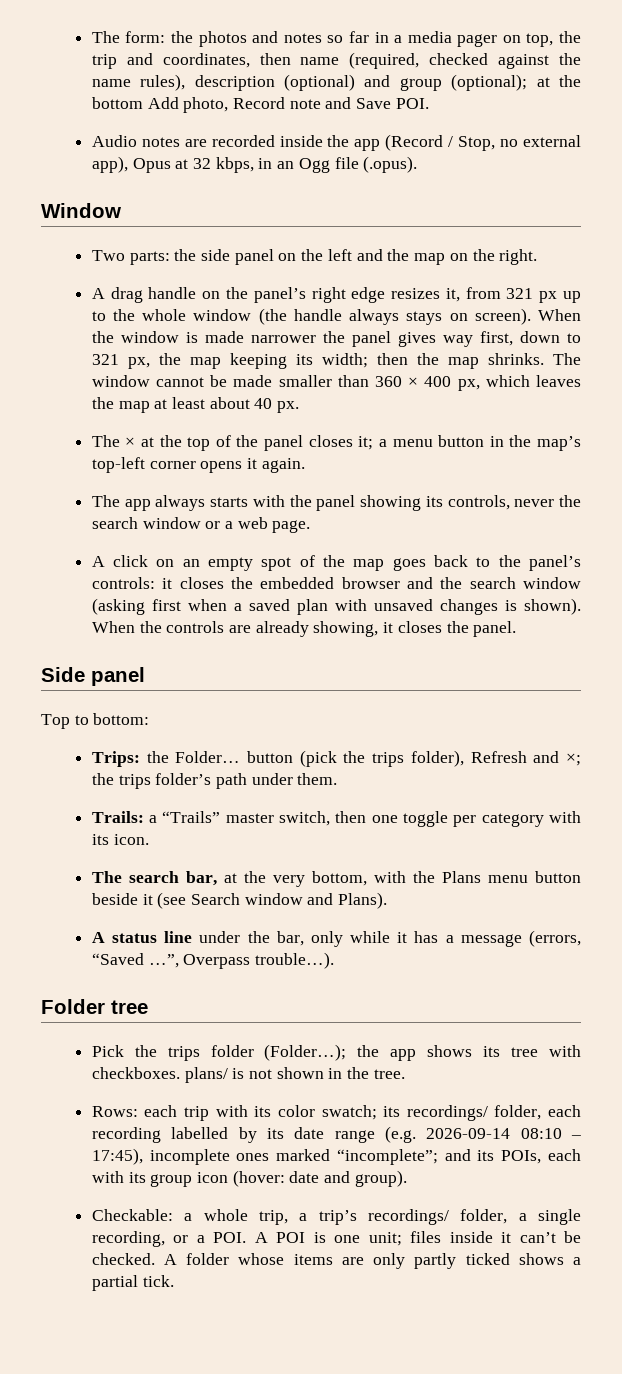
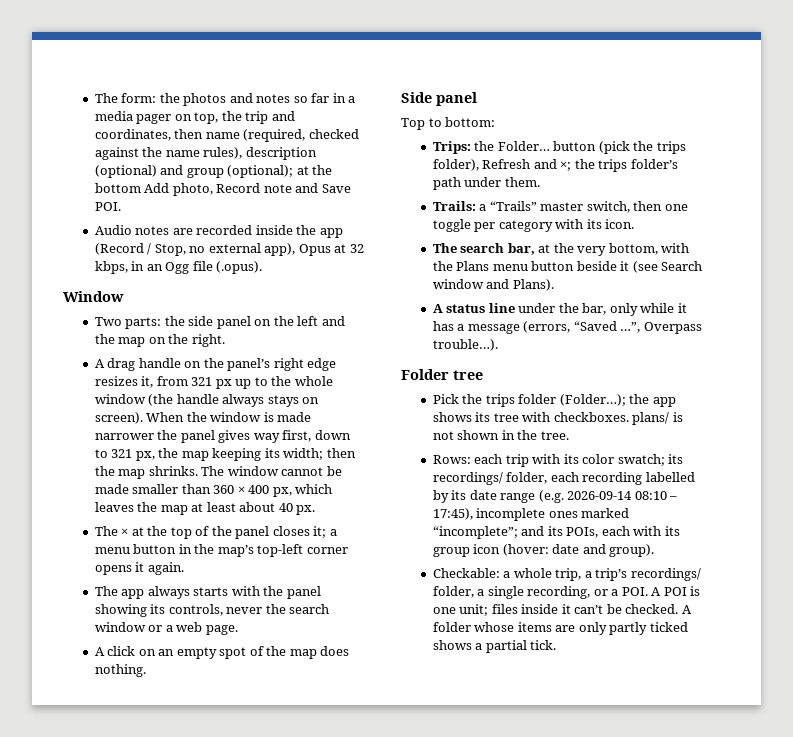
[392,555,581,571] [91,577,581,589] [91,598,581,615] [91,621,517,637] goes back to the panel’s controls: it closes the embedded browser and the search window (asking first when a saved plan with unsaved changes is shown). When the controls are already showing, it closes the panel. -> [320,646,350,656] [94,664,146,677] does nothing.

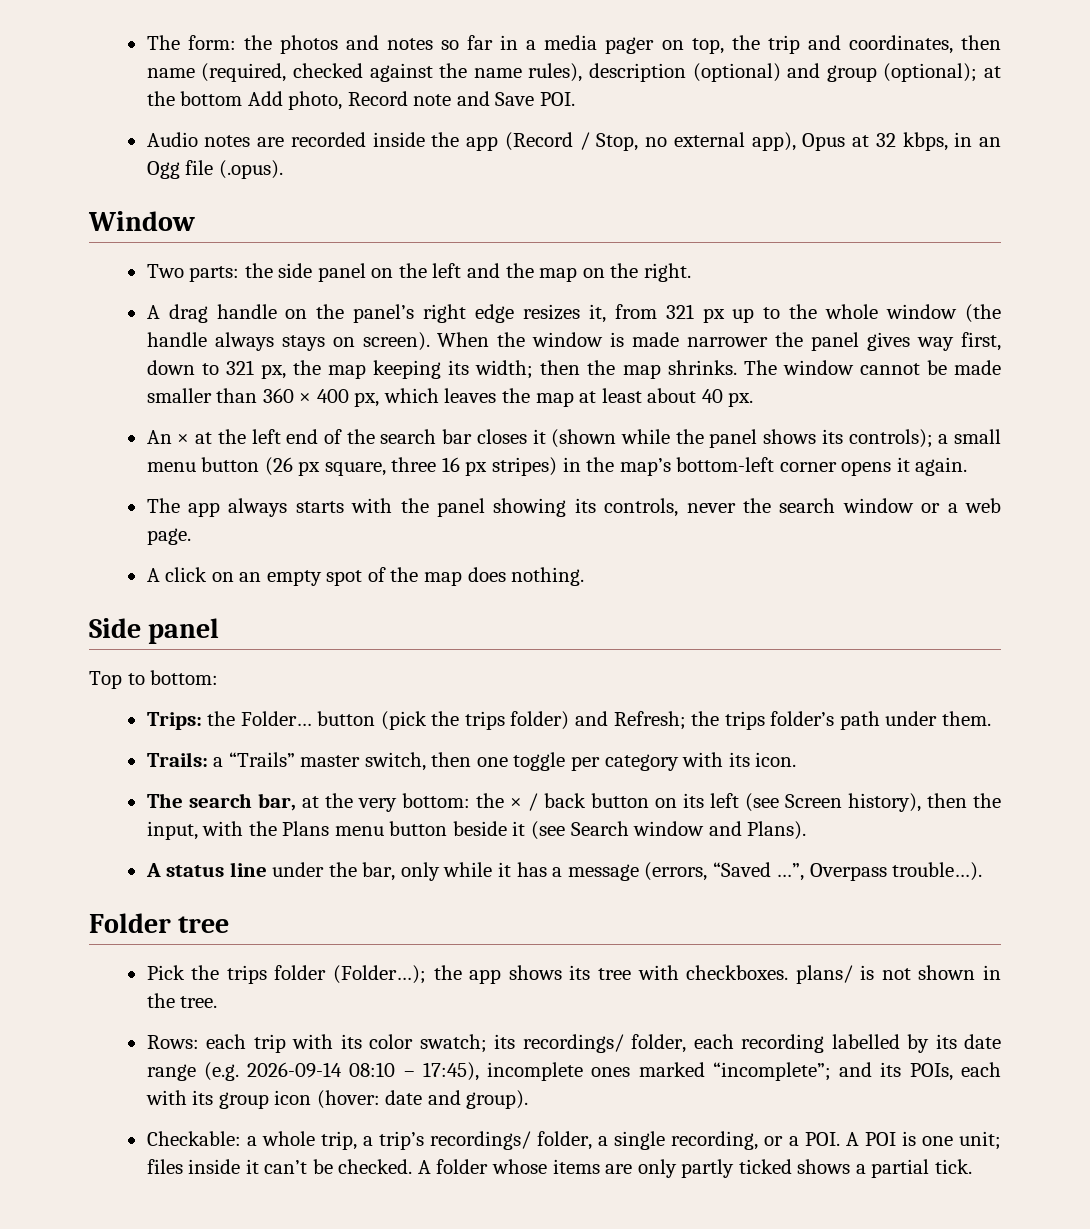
[94,526,118,536] The -> [146,430,172,444] An
[170,526,337,539] [94,544,177,554] top of the panel closes it; a menu button -> [251,429,1001,448] [146,457,557,476] left end of the search bar closes it (shown while the panel shows its controls); a small menu button (26 px square, three 16 px stripes)
[257,544,304,557] top-left -> [676,457,775,472] bottom-left
[432,159,572,171] folder), Refresh and ×; -> [510,711,686,730] folder) and Refresh;
[608,243,658,255] bottom, -> [401,793,1001,812] [146,821,198,840] bottom: the × / back button on its left (see Screen history), then the input,

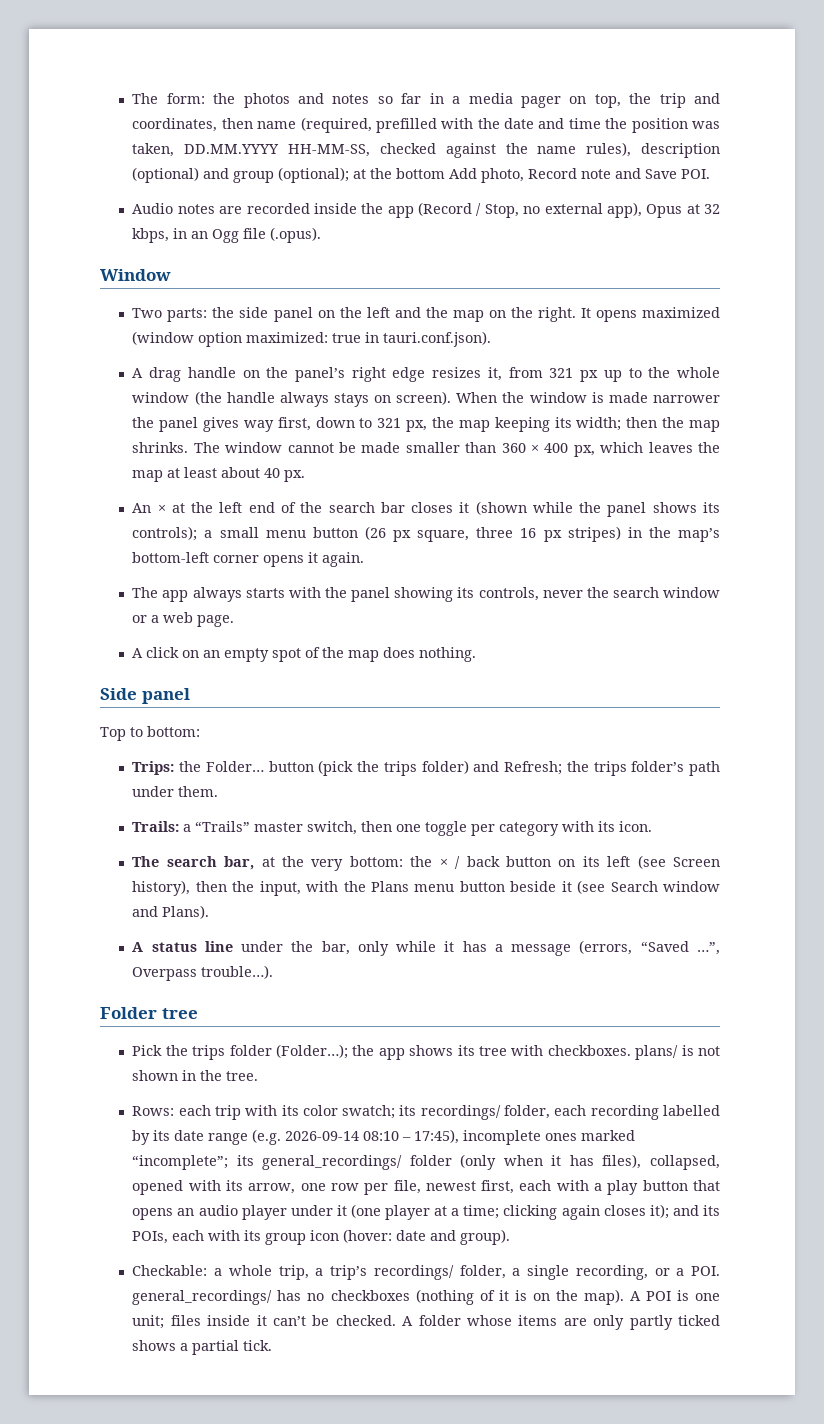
(287, 72) none -> [375,118,720,133] [132,143,371,157] prefilled with the date and time the position was taken, DD.MM.YYYY HH-MM-SS,
(691, 272) none -> [580,307,720,322] [132,331,492,347] It opens maximized (window option maximized: true in tauri.conf.json).
(831, 1071) none -> [236,1154,721,1170] [132,1180,720,1195] [132,1204,669,1220] its general_recordings/ folder (only when it has files), collapsed, opened with its arrow, one row per file, newest first, each with a play button that opens an audio player under it (one player at a time; clicking again closes it);
(840, 1139) none -> [132,1289,624,1305] general_recordings/ has no checkboxes (nothing of it is on the map).

